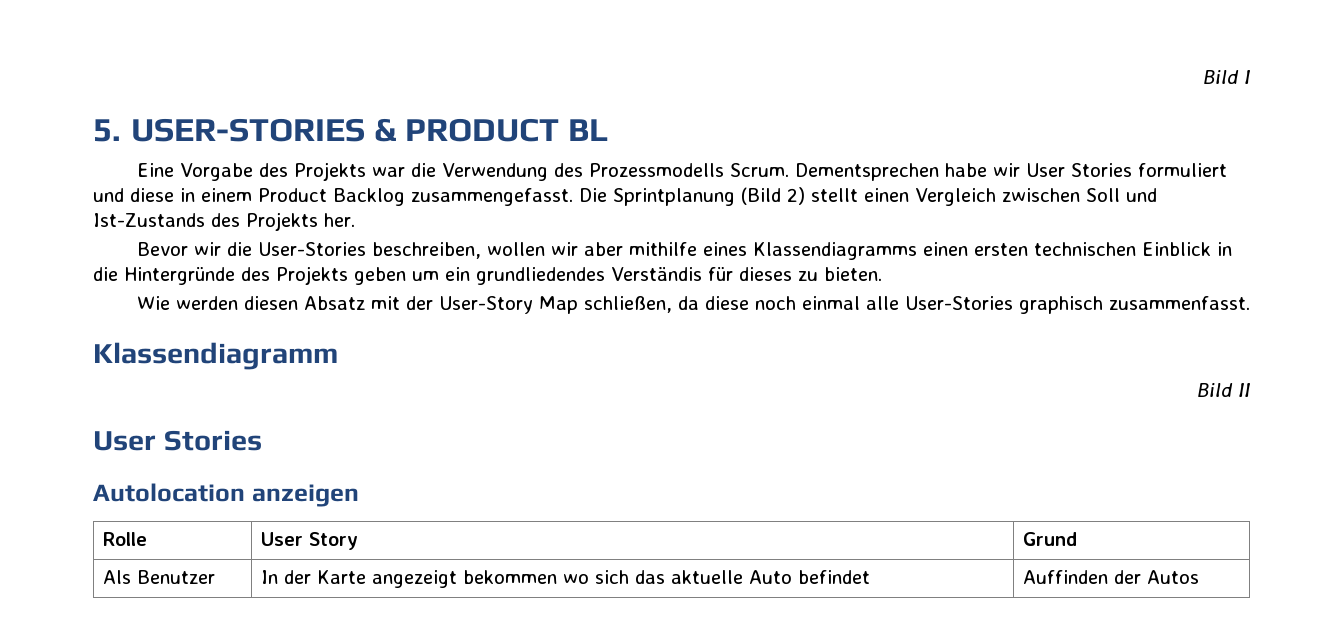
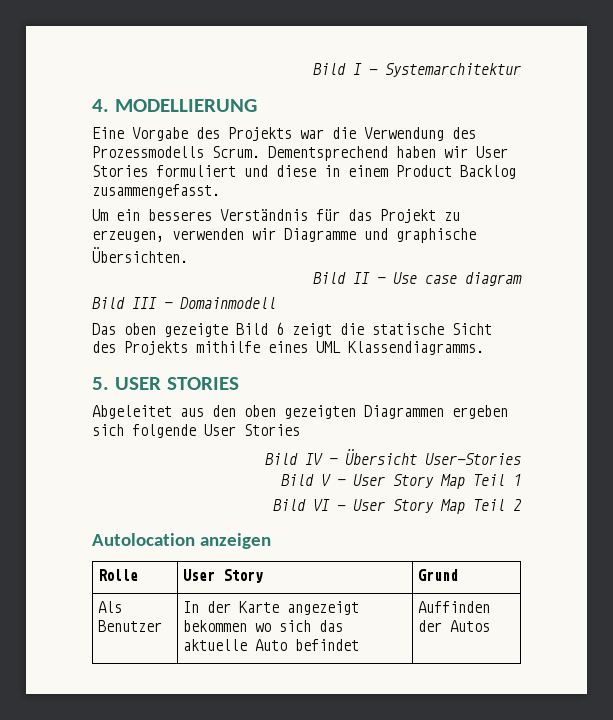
[93,118,609,142] // 5. USER-STORIES & PRODUCT BL -> [369,63,521,77] [92,99,258,112] - Systemarchitektur // 4. MODELLIERUNG
[794,163,987,181] Dementsprechen habe -> [268,146,436,161] Dementsprechend haben
[579,187,1157,206] [93,212,355,231] [136,242,1232,260] [93,266,882,285] [136,296,1250,314] [93,342,338,370] [1197,383,1250,397] [93,430,262,451] Die Sprintplanung (Bild 2) stellt einen Vergleich zwischen Soll und Ist-Zustands des Projekts her. // Bevor wir die User-Stories beschreiben, wollen wir aber mithilfe eines Klassendiagramms einen ersten technischen Einblick in die Hintergründe des Projekts geben um ein grundliedendes Verständis für dieses zu bieten. // Wie werden diesen Absatz mit der User-Story Map schließen, da diese noch einmal alle User-Stories graphisch zusammenfasst. // Klassendiagramm // Bild II // User Stories -> [92,209,460,223] [92,228,476,243] [92,247,188,263] [313,272,522,286] [92,297,276,309] [92,322,492,337] [92,341,484,355] [92,377,239,390] [92,405,508,419] [92,424,300,438] [265,449,521,465] [281,474,521,489] [273,499,522,514] // Um ein besseres Verständnis für das Projekt zu erzeugen, verwenden wir Diagramme und graphische Übersichten. // Bild II – Use case diagram // Bild III – Domainmodell // Das oben gezeigte Bild 6 zeigt die statische Sicht des Projekts mithilfe eines UML Klassendiagramms. // 5. USER STORIES // Abgeleitet aus den oben gezeigten Diagrammen ergeben sich folgende User Stories // Bild IV – Übersicht User-Stories // Bild V – User Story Map Teil 1 // Bild VI - User Story Map Teil 2

